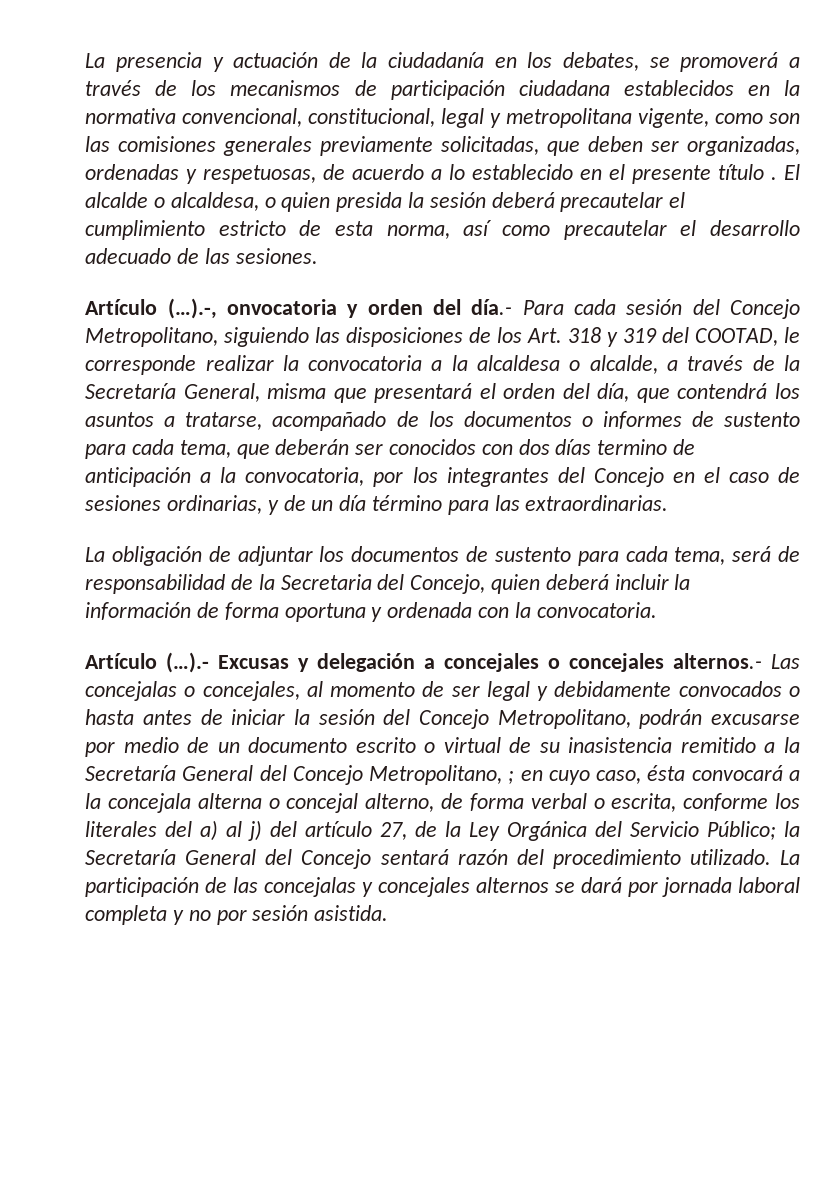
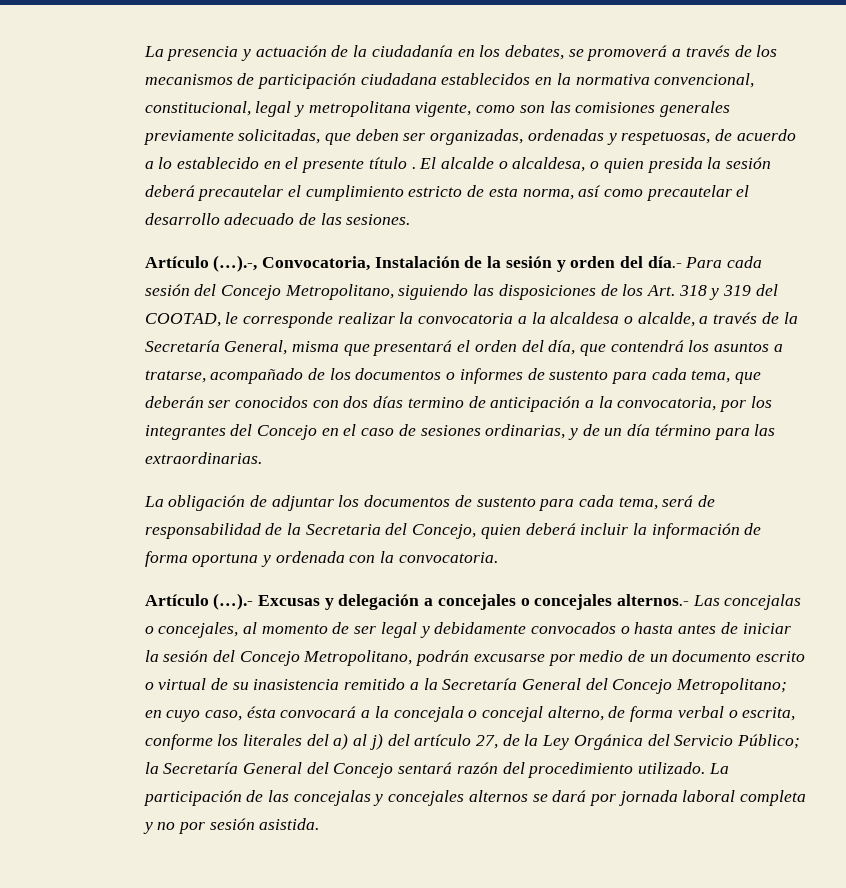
[226,299,337,315] onvocatoria -> [261,256,552,271] Convocatoria, Instalación de la sesión
[369,765,515,785] Metropolitano, ; -> [676,678,788,694] Metropolitano;
[197,793,262,809] alterna -> (464, 714) none

